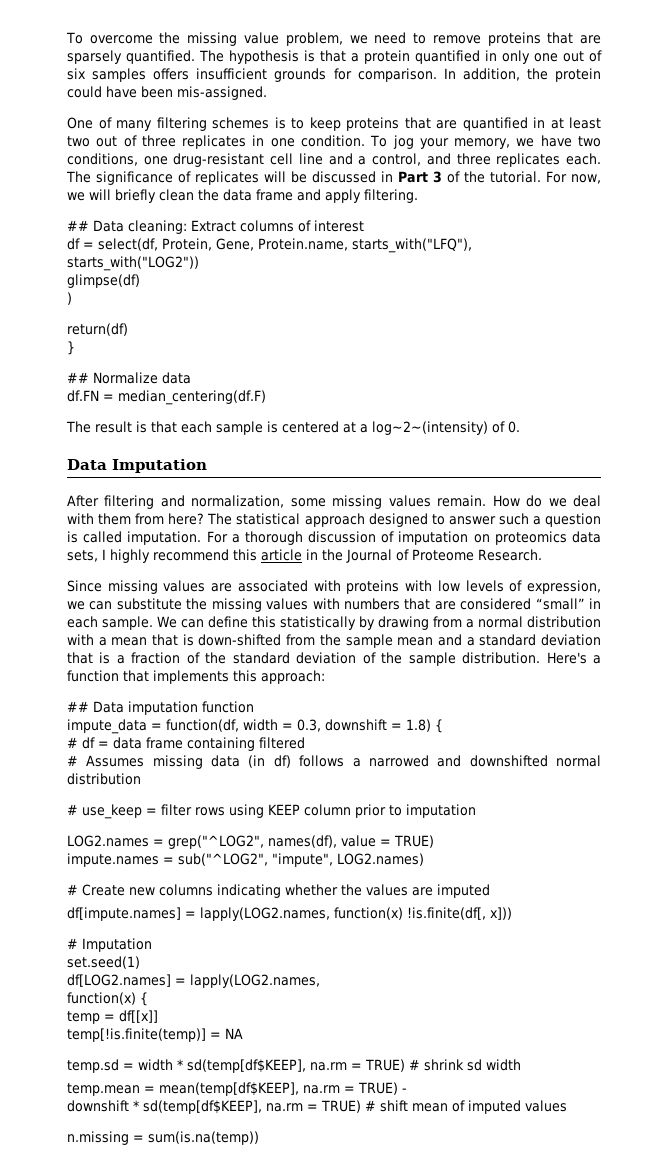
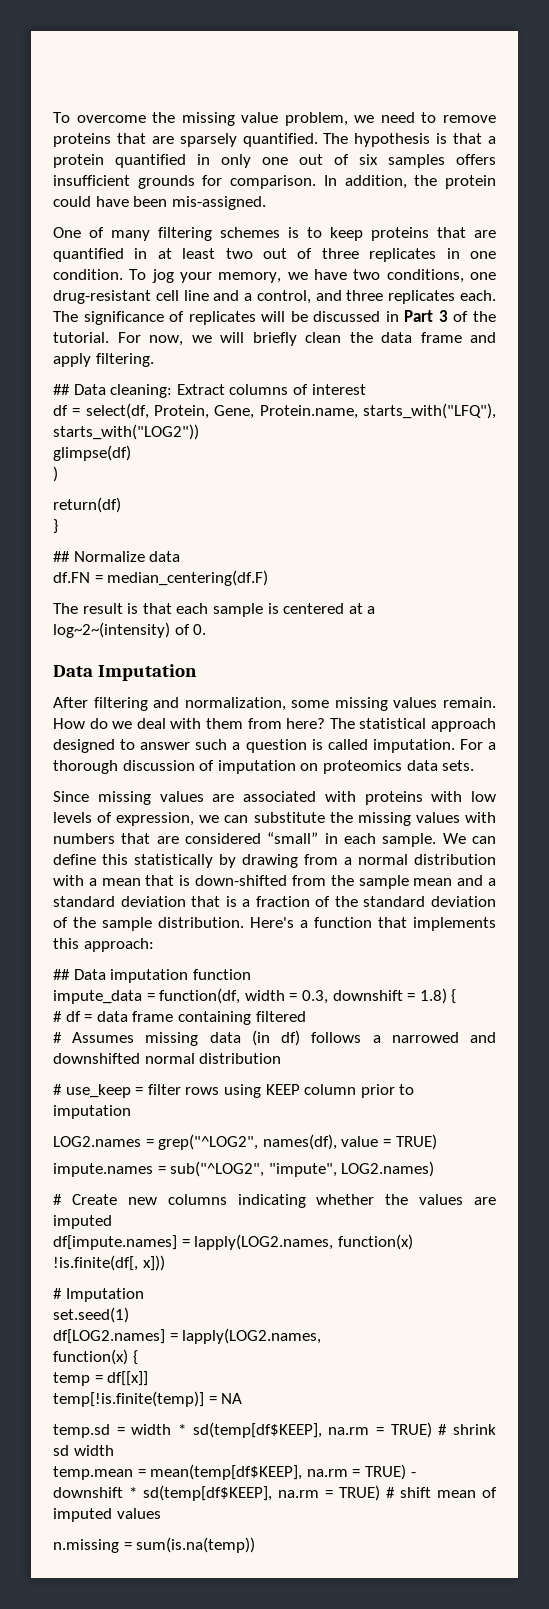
[67,549,542,563] sets, I highly recommend this article in the Journal of Proteome Research. -> [442,760,475,771] sets.

